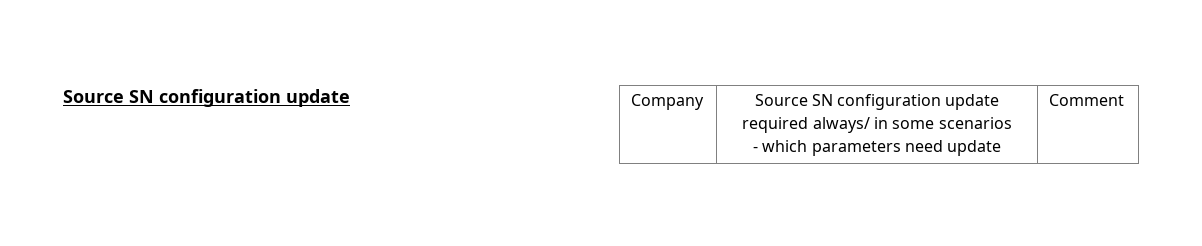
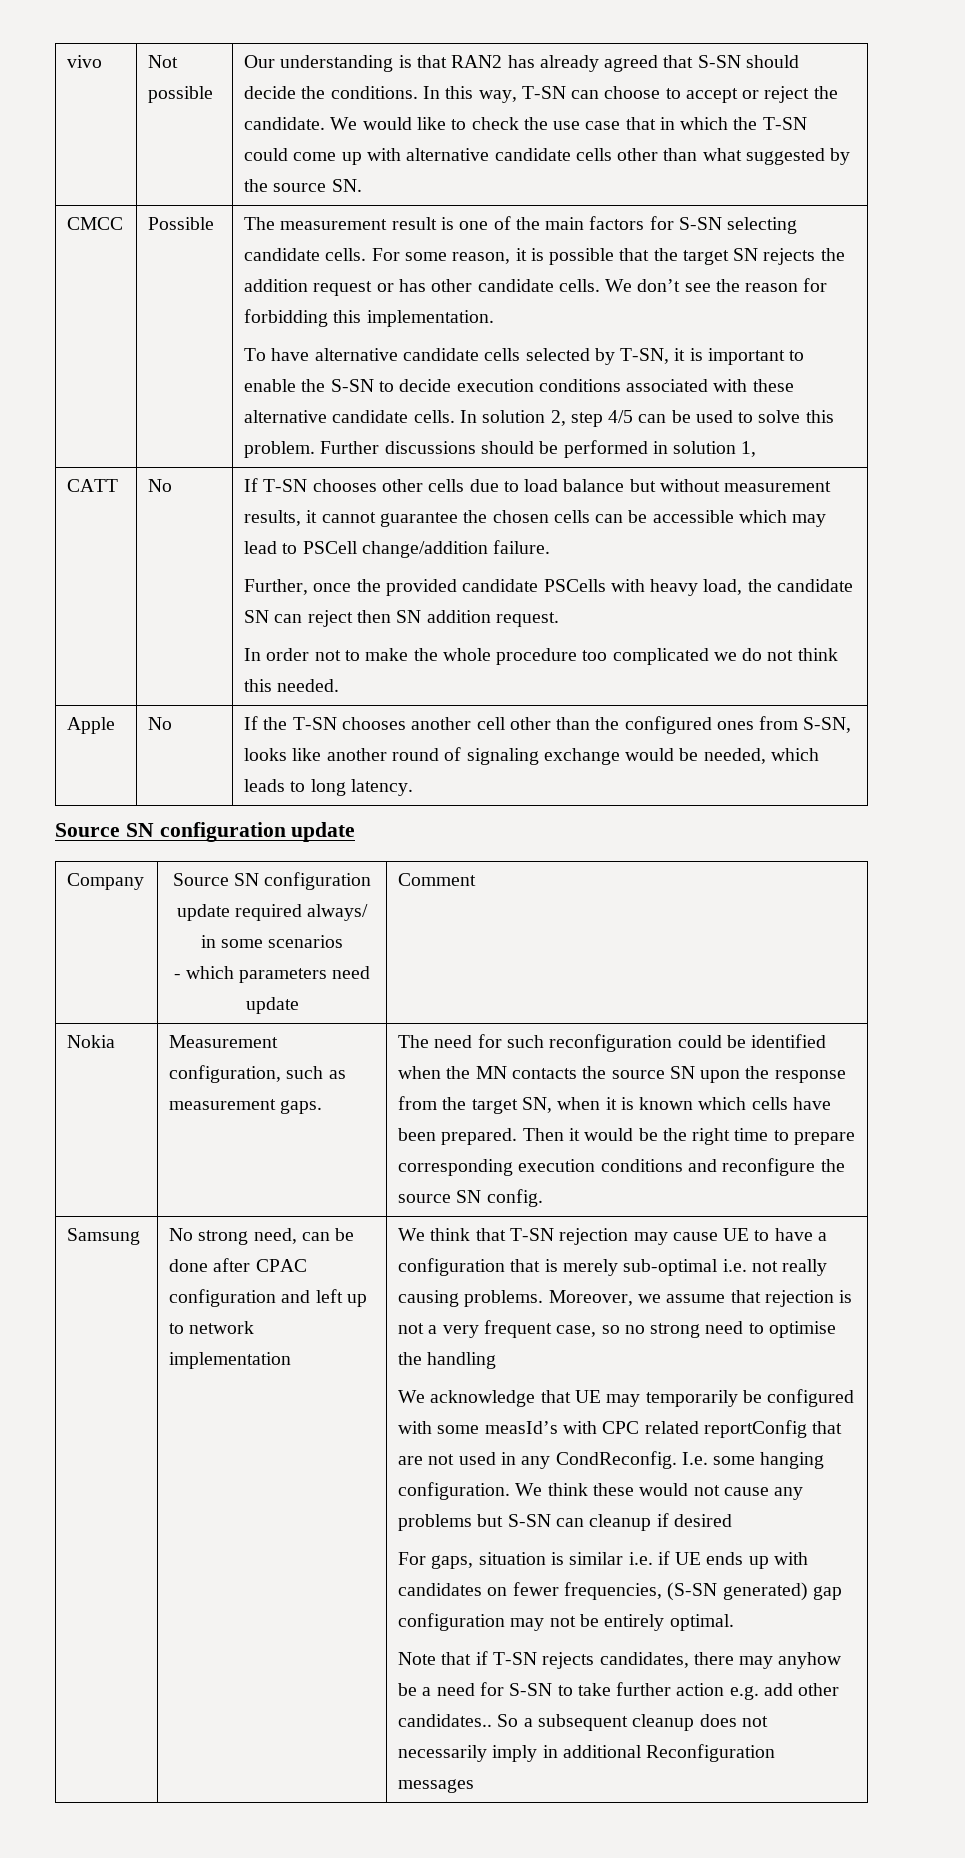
(63, 96) none -> [67,55,103,68] [148,55,179,68] [148,86,214,103] [244,55,799,72] [244,86,838,103] [244,117,807,130] [244,148,851,165] [244,179,362,192] [67,217,124,230] [148,217,215,230] [244,216,798,234] [244,248,845,265] [244,278,828,296] [244,309,494,327] [244,348,805,365] [244,379,794,392] [244,410,834,427] [244,440,757,458] [67,479,119,492] [148,479,173,492] [244,478,832,492] [244,510,827,527] [244,540,551,558] [244,579,853,596] [244,610,559,627] [244,648,838,665] [244,679,340,692] [67,717,116,734] [148,717,173,730] [244,716,852,734] [244,747,819,765] [244,779,413,796] vivo | Not possible | Our understanding is that RAN2 has already agreed that S-SN should decide the conditions. In this way, T-SN can choose to accept or reject the candidate. We would like to check the use case that in which the T-SN could come up with alternative candidate cells other than what suggested by the source SN. // CMCC | Possible | The measurement result is one of the main factors for S-SN selecting candidate cells. For some reason, it is possible that the target SN rejects the addition request or has other candidate cells. We don’t see the reason for forbidding this implementation. // To have alternative candidate cells selected by T-SN, it is important to enable the S-SN to decide execution conditions associated with these alternative candidate cells. In solution 2, step 4/5 can be used to solve this problem. Further discussions should be performed in solution 1, // CATT | No | If T-SN chooses other cells due to load balance but without measurement results, it cannot guarantee the chosen cells can be accessible which may lead to PSCell change/addition failure. // Further, once the provided candidate PSCells with heavy load, the candidate SN can reject then SN addition request. // In order not to make the whole procedure too complicated we do not think this needed. // Apple | No | If the T-SN chooses another cell other than the configured ones from S-SN, looks like another round of signaling exchange would be needed, which leads to long latency. //
(1125, 100) none -> [67,1035,116,1048] [169,1035,279,1048] [169,1065,346,1083] [169,1099,323,1114] [398,1034,827,1052] [398,1066,846,1083] [398,1096,831,1114] [398,1128,855,1145] [398,1158,845,1176] [398,1189,543,1207] [67,1228,141,1245] [169,1228,355,1245] [169,1258,307,1272] [169,1289,367,1307] [169,1321,255,1334] [169,1352,292,1369] [398,1228,827,1245] [398,1258,828,1276] [398,1290,853,1307] [398,1320,836,1338] [398,1352,497,1369] [398,1389,855,1407] [398,1420,843,1438] [398,1451,825,1469] [398,1482,804,1500] [398,1513,732,1531] [398,1551,808,1569] [398,1582,842,1601] [398,1613,734,1631] [398,1651,842,1669] [398,1682,840,1700] [398,1714,768,1731] [398,1744,776,1762] [398,1779,475,1793] // Nokia | Measurement configuration, such as measurement gaps. | The need for such reconfiguration could be identified when the MN contacts the source SN upon the response from the target SN, when it is known which cells have been prepared. Then it would be the right time to prepare corresponding execution conditions and reconfigure the source SN config. // Samsung | No strong need, can be done after CPAC configuration and left up to network implementation | We think that T-SN rejection may cause UE to have a configuration that is merely sub-optimal i.e. not really causing problems. Moreover, we assume that rejection is not a very frequent case, so no strong need to optimise the handling // We acknowledge that UE may temporarily be configured with some measId’s with CPC related reportConfig that are not used in any CondReconfig. I.e. some hanging configuration. We think these would not cause any problems but S-SN can cleanup if desired // For gaps, situation is similar i.e. if UE ends up with candidates on fewer frequencies, (S-SN generated) gap configuration may not be entirely optimal. // Note that if T-SN rejects candidates, there may anyhow be a need for S-SN to take further action e.g. add other candidates.. So a subsequent cleanup does not necessarily imply in additional Reconfiguration messages

